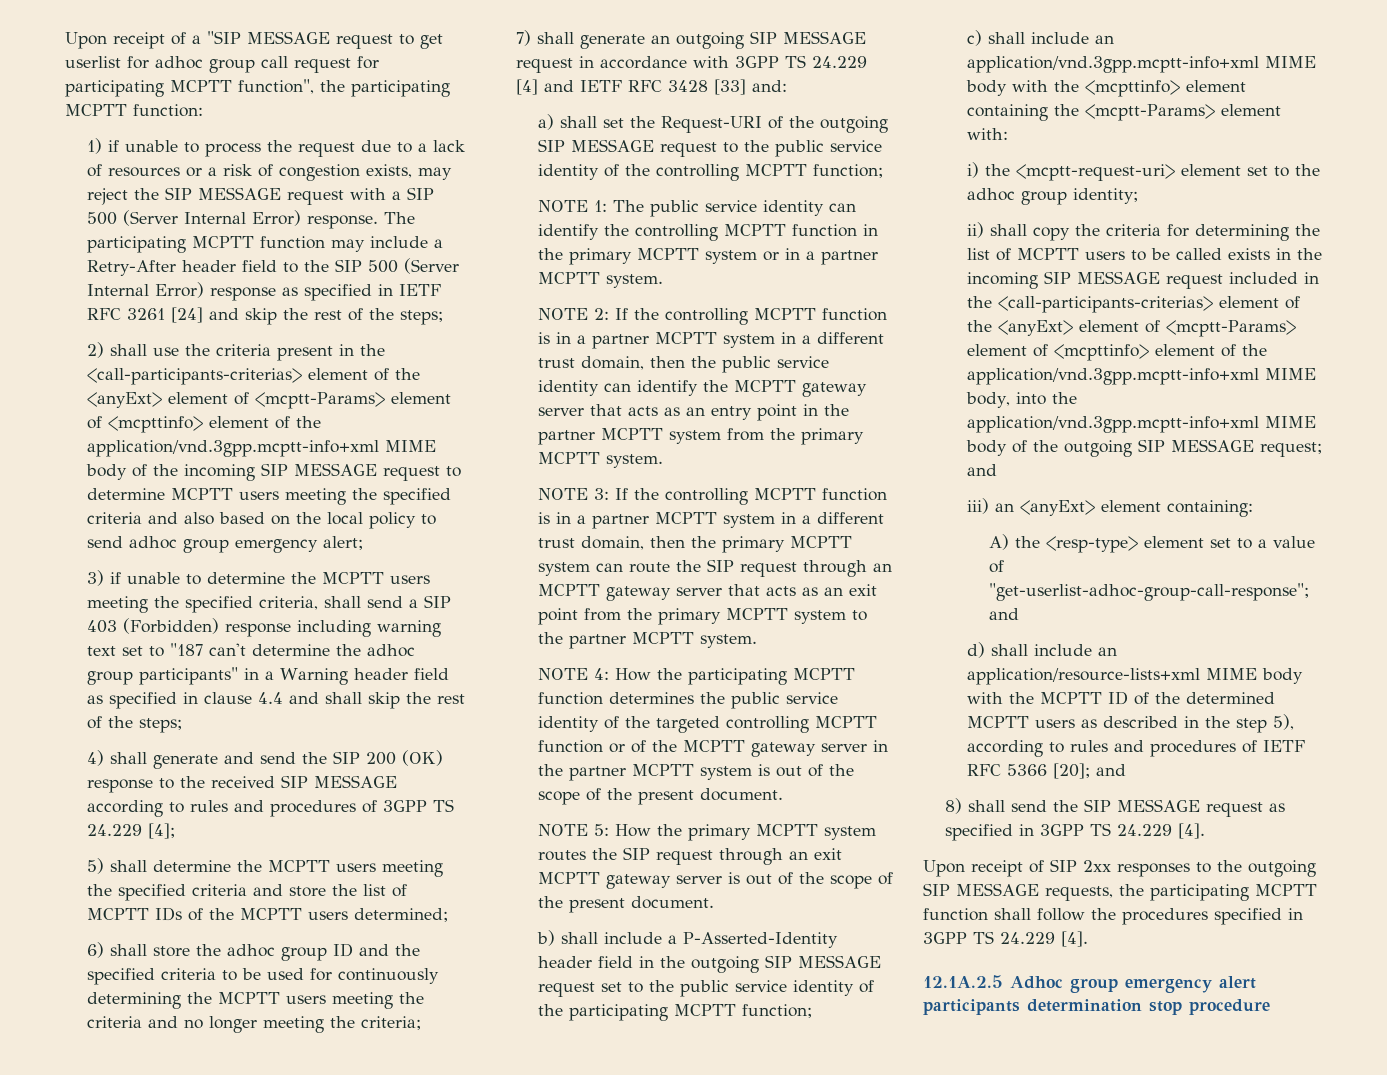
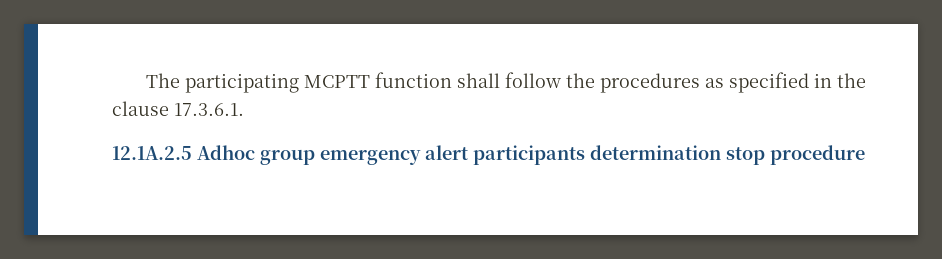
[65,31,443,49] [65,56,379,73] [65,79,450,97] [65,104,203,117] [86,138,465,157] [86,164,452,181] [86,187,434,205] [86,210,415,229] [86,236,443,253] [86,258,459,276] [86,282,441,301] [86,307,443,325] [86,342,385,361] [86,368,420,385] [86,392,451,409] [86,416,321,433] [86,440,436,457] [85,463,461,481] [86,488,451,505] [86,512,436,529] [86,536,363,553] [86,570,430,586] [86,595,451,613] [86,618,441,637] [86,643,415,657] [86,667,449,685] [86,692,465,709] [86,716,182,733] [86,750,443,769] [86,775,397,793] [86,799,454,817] [86,823,175,839] [86,858,443,877] [86,884,407,901] [86,907,448,922] [86,942,420,961] [86,968,439,985] [86,992,424,1009] [86,1016,421,1033] [515,30,866,49] [515,55,867,73] [515,79,787,95] [537,114,888,133] [537,139,882,157] [537,164,883,181] [537,200,856,217] [537,224,878,241] [537,248,878,265] [537,272,663,288] [537,308,887,325] [537,332,884,349] [537,356,829,373] [537,380,867,397] [537,404,849,421] [537,428,864,445] [537,452,663,468] [537,488,887,505] [537,512,884,529] [537,536,852,553] [537,559,892,577] [537,584,877,601] [537,608,867,625] [537,632,757,649] [537,668,855,685] [537,692,838,709] [537,716,877,733] [537,740,888,757] [537,764,854,781] [537,788,783,805] [537,824,876,841] [537,847,842,865] [537,872,893,889] [537,896,714,913] [536,930,838,948] [537,955,881,973] [537,980,874,997] [537,1004,812,1021] [966,30,1114,46] [966,56,1316,73] [965,80,1246,97] [966,104,1281,121] [966,128,1008,140] [966,162,1320,181] [966,188,1138,205] [966,222,1320,241] [966,248,1322,261] [966,271,1319,289] [966,296,1300,313] [966,320,1296,337] [966,344,1267,361] [966,368,1316,385] [965,392,1077,408] [966,416,1316,433] [965,439,1322,457] [966,464,997,476] [966,498,1253,517] [988,534,1315,553] [988,560,1004,573] [988,583,1309,601] [988,608,1019,620] [966,642,1117,658] [966,668,1303,685] [966,691,1275,705] [966,714,1294,733] [966,740,1305,757] [966,763,1126,779] [944,798,1285,817] [944,823,1205,841] [923,859,1316,877] [923,883,1144,901] Upon receipt of a "SIP MESSAGE request to get userlist for adhoc group call request for participating MCPTT function", the participating MCPTT function: // 1) if unable to process the request due to a lack of resources or a risk of congestion exists, may reject the SIP MESSAGE request with a SIP 500 (Server Internal Error) response. The participating MCPTT function may include a Retry-After header field to the SIP 500 (Server Internal Error) response as specified in IETF RFC 3261 [24] and skip the rest of the steps; // 2) shall use the criteria present in the <call-participants-criterias> element of the <anyExt> element of <mcptt-Params> element of <mcpttinfo> element of the application/vnd.3gpp.mcptt-info+xml MIME body of the incoming SIP MESSAGE request to determine MCPTT users meeting the specified criteria and also based on the local policy to send adhoc group emergency alert; // 3) if unable to determine the MCPTT users meeting the specified criteria, shall send a SIP 403 (Forbidden) response including warning text set to "187 can't determine the adhoc group participants" in a Warning header field as specified in clause 4.4 and shall skip the rest of the steps; // 4) shall generate and send the SIP 200 (OK) response to the received SIP MESSAGE according to rules and procedures of 3GPP TS 24.229 [4]; // 5) shall determine the MCPTT users meeting the specified criteria and store the list of MCPTT IDs of the MCPTT users determined; // 6) shall store the adhoc group ID and the specified criteria to be used for continuously determining the MCPTT users meeting the criteria and no longer meeting the criteria; // 7) shall generate an outgoing SIP MESSAGE request in accordance with 3GPP TS 24.229 [4] and IETF RFC 3428 [33] and: // a) shall set the Request-URI of the outgoing SIP MESSAGE request to the public service identity of the controlling MCPTT function; // NOTE 1: The public service identity can identify the controlling MCPTT function in the primary MCPTT system or in a partner MCPTT system. // NOTE 2: If the controlling MCPTT function is in a partner MCPTT system in a different trust domain, then the public service identity can identify the MCPTT gateway server that acts as an entry point in the partner MCPTT system from the primary MCPTT system. // NOTE 3: If the controlling MCPTT function is in a partner MCPTT system in a different trust domain, then the primary MCPTT system can route the SIP request through an MCPTT gateway server that acts as an exit point from the primary MCPTT system to the partner MCPTT system. // NOTE 4: How the participating MCPTT function determines the public service identity of the targeted controlling MCPTT function or of the MCPTT gateway server in the partner MCPTT system is out of the scope of the present document. // NOTE 5: How the primary MCPTT system routes the SIP request through an exit MCPTT gateway server is out of the scope of the present document. // b) shall include a P-Asserted-Identity header field in the outgoing SIP MESSAGE request set to the public service identity of the participating MCPTT function; // c) shall include an application/vnd.3gpp.mcptt-info+xml MIME body with the <mcpttinfo> element containing the <mcptt-Params> element with: // i) the <mcptt-request-uri> element set to the adhoc group identity; // ii) shall copy the criteria for determining the list of MCPTT users to be called exists in the incoming SIP MESSAGE request included in the <call-participants-criterias> element of the <anyExt> element of <mcptt-Params> element of <mcpttinfo> element of the application/vnd.3gpp.mcptt-info+xml MIME body, into the application/vnd.3gpp.mcptt-info+xml MIME body of the outgoing SIP MESSAGE request; and // iii) an <anyExt> element containing: // A) the <resp-type> element set to a value of "get-userlist-adhoc-group-call-response"; and // d) shall include an application/resource-lists+xml MIME body with the MCPTT ID of the determined MCPTT users as described in the step 5), according to rules and procedures of IETF RFC 5366 [20]; and // 8) shall send the SIP MESSAGE request as specified in 3GPP TS 24.229 [4]. // Upon receipt of SIP 2xx responses to the outgoing SIP MESSAGE requests, the -> [145,73,180,88] The
[1214,908,1303,925] [923,931,1088,947] specified in 3GPP TS 24.229 [4]. -> [704,72,866,93] [112,101,244,116] as specified in the clause 17.3.6.1.

